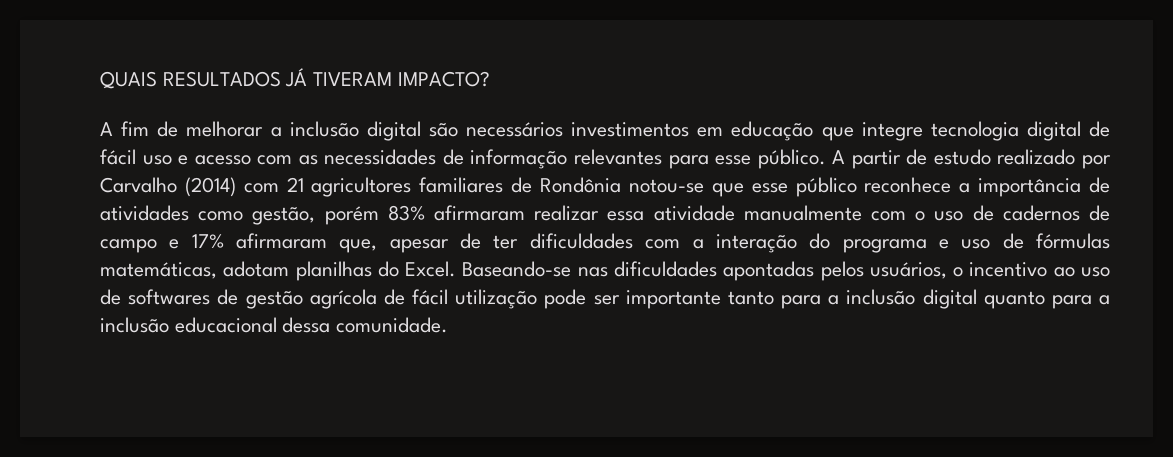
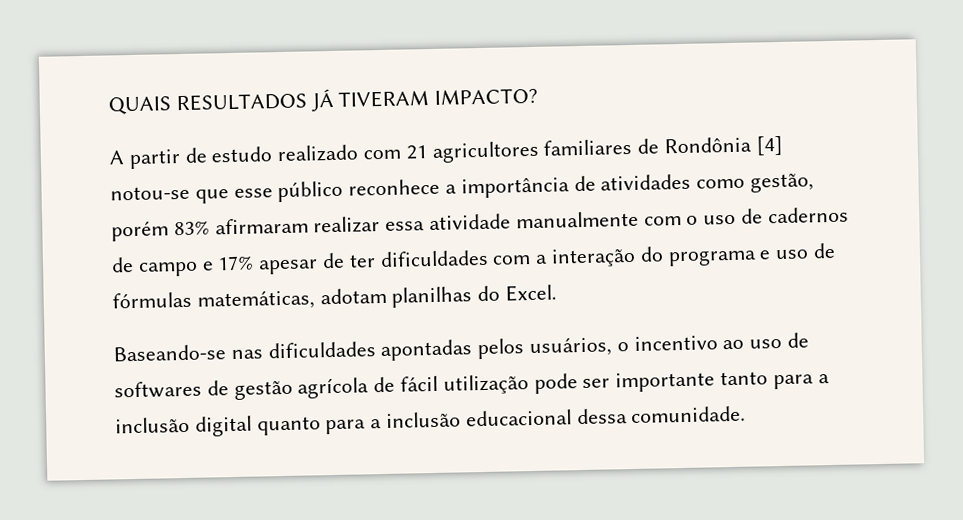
[121,121,1110,141] [100,149,846,169] fim de melhorar a inclusão digital são necessários investimentos em educação que integre tecnologia digital de fácil uso e acesso com as necessidades de informação relevantes para esse público. A -> (125, 157) none
[1081,155,1111,169] [100,177,236,197] por Carvalho (2014) -> (359, 153) none
(622, 185) none -> [755,135,783,156] [4]
[236,233,378,253] afirmaram que, -> (255, 263) none
(457, 269) none -> (558, 293) //

